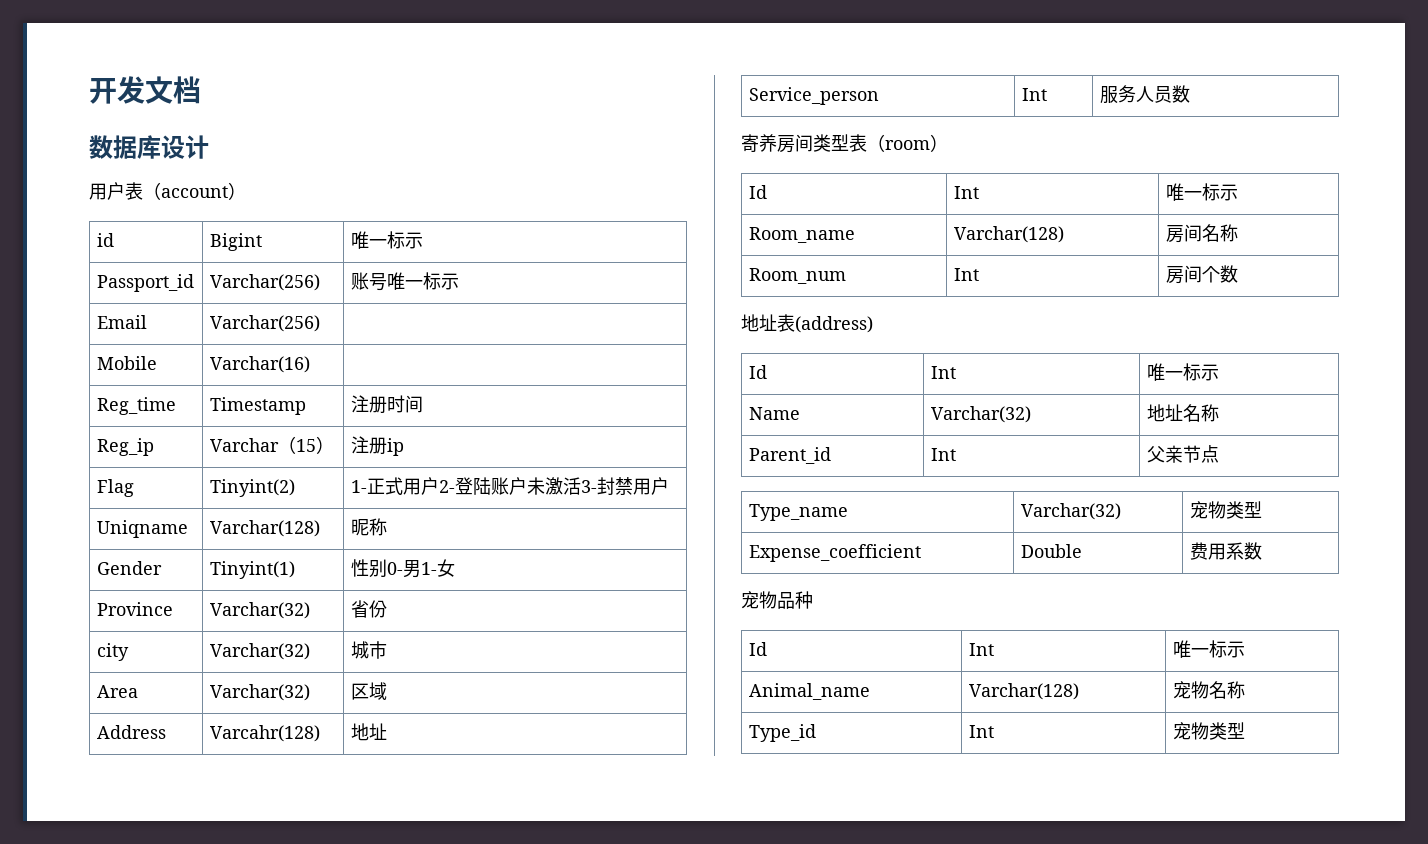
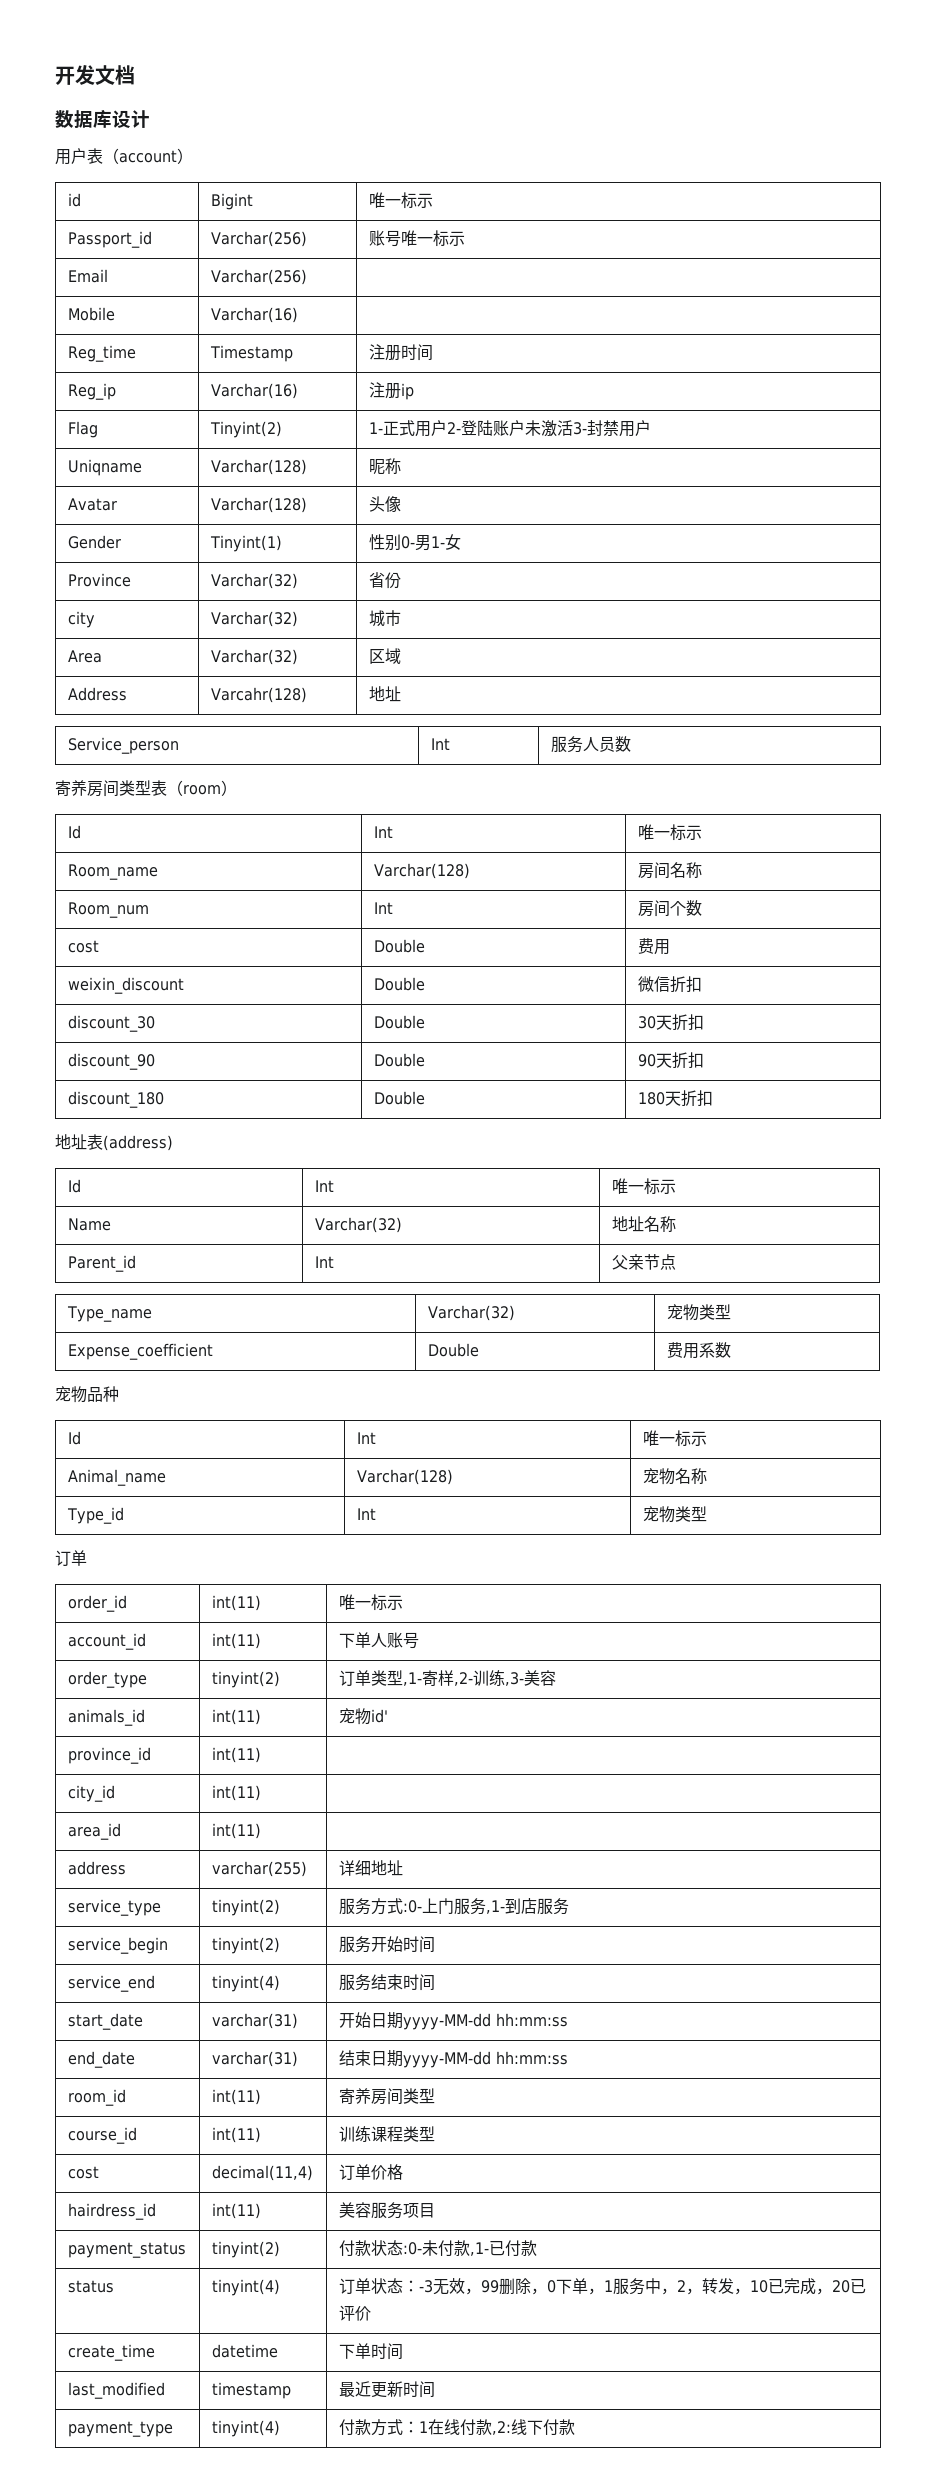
[209,436,334,454] Varchar（15） -> [210,383,298,399] Varchar(16)
(387, 527) none -> [67,498,117,511] [210,497,307,513] [368,496,401,512] // Avatar | Varchar(128) | 头像
(1238, 274) none -> [67,940,99,953] [373,939,425,953] [637,938,670,955] [67,977,184,994] [373,977,425,991] [637,976,702,993] [67,1015,155,1032] [373,1015,425,1029] [637,1014,704,1031] [67,1053,155,1070] [373,1053,425,1067] [637,1052,704,1069] [67,1091,164,1108] [373,1091,425,1105] [637,1090,713,1107] // cost | Double | 费用 // weixin_discount | Double | 微信折扣 // discount_30 | Double | 30天折扣 // discount_90 | Double | 90天折扣 // discount_180 | Double | 180天折扣
(1245, 730) none -> [55,1550,87,1566] [67,1595,127,1612] [211,1595,261,1611] [338,1594,403,1611] [67,1633,146,1650] [211,1633,261,1649] [338,1632,419,1649] [67,1671,147,1688] [211,1671,280,1688] [338,1670,556,1687] [67,1709,145,1726] [211,1709,261,1725] [338,1708,388,1725] [67,1747,151,1764] [211,1747,261,1763] [67,1785,115,1802] [211,1785,261,1801] [67,1823,121,1840] [211,1823,261,1839] [67,1861,126,1875] [211,1861,307,1877] [338,1860,403,1876] [67,1899,161,1916] [211,1899,280,1916] [338,1898,569,1915] [67,1937,168,1954] [211,1937,280,1954] [338,1936,435,1953] [67,1975,155,1992] [211,1975,280,1992] [338,1974,435,1991] [67,2013,143,2030] [211,2013,298,2029] [338,2012,568,2030] [67,2051,135,2068] [211,2051,298,2067] [338,2050,568,2068] [67,2089,126,2106] [211,2089,261,2105] [338,2088,435,2105] [67,2127,137,2144] [211,2127,261,2143] [338,2126,435,2142] [67,2166,99,2179] [211,2165,313,2181] [338,2164,403,2180] [67,2203,156,2220] [211,2203,261,2219] [338,2202,435,2219] [67,2242,186,2258] [211,2241,280,2258] [338,2240,537,2257] [67,2280,114,2293] [211,2279,280,2296] [338,2278,866,2295] [338,2305,371,2321] [67,2344,155,2361] [211,2344,278,2358] [338,2343,403,2360] [67,2382,165,2399] [211,2382,291,2399] [338,2381,435,2398] [67,2421,173,2437] [211,2420,280,2437] [338,2419,575,2436] // 订单 // order_id | int(11) | 唯一标示 // account_id | int(11) | 下单人账号 // order_type | tinyint(2) | 订单类型,1-寄样,2-训练,3-美容 // animals_id | int(11) | 宠物id' // province_id | int(11) | // city_id | int(11) | // area_id | int(11) | // address | varchar(255) | 详细地址 // service_type | tinyint(2) | 服务方式:0-上门服务,1-到店服务 // service_begin | tinyint(2) | 服务开始时间 // service_end | tinyint(4) | 服务结束时间 // start_date | varchar(31) | 开始日期yyyy-MM-dd hh:mm:ss // end_date | varchar(31) | 结束日期yyyy-MM-dd hh:mm:ss // room_id | int(11) | 寄养房间类型 // course_id | int(11) | 训练课程类型 // cost | decimal(11,4) | 订单价格 // hairdress_id | int(11) | 美容服务项目 // payment_status | tinyint(2) | 付款状态:0-未付款,1-已付款 // status | tinyint(4) | 订单状态：-3无效，99删除，0下单，1服务中，2，转发，10已完成，20已评价 // create_time | datetime | 下单时间 // last_modified | timestamp | 最近更新时间 // payment_type | tinyint(4) | 付款方式：1在线付款,2:线下付款

